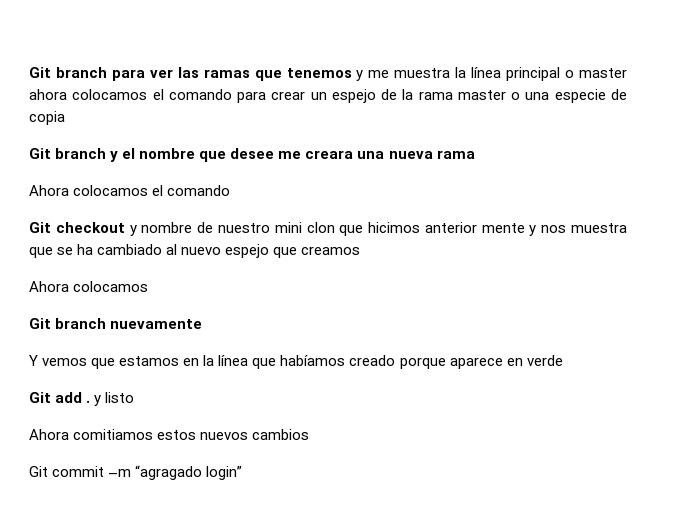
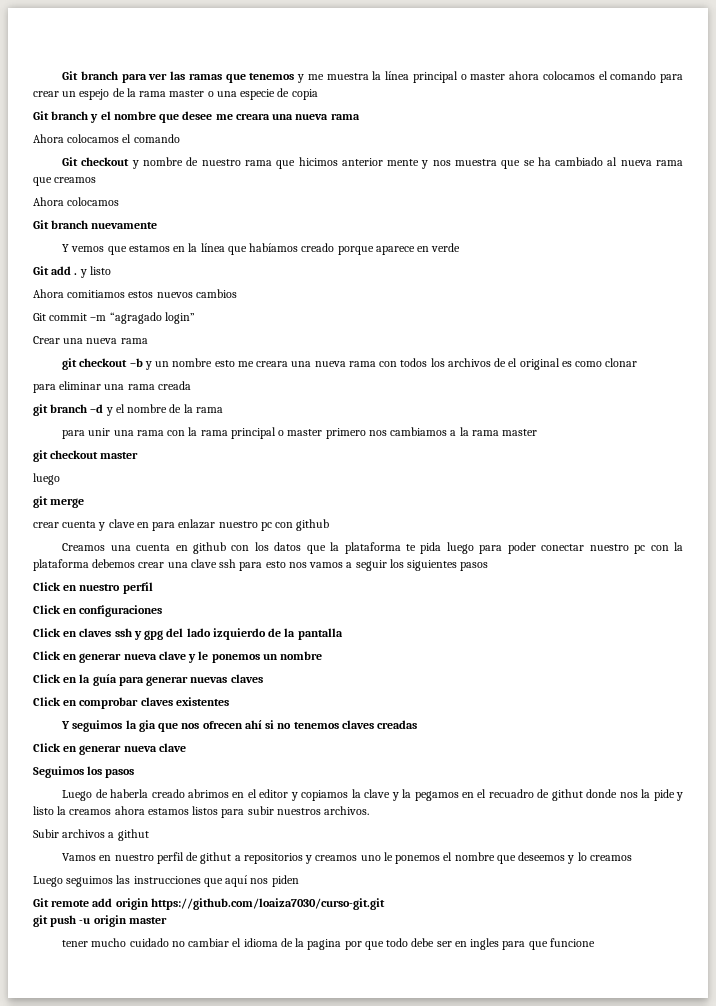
[274,222,335,233] mini clon -> [244,160,272,166] rama
[181,244,270,258] nuevo espejo -> [620,160,683,166] nueva rama
(243, 473) none -> [33,336,148,344] [62,358,638,370] [33,381,191,393] [33,404,223,416] [62,427,538,439] [33,450,139,462] [33,473,60,485] [33,496,85,508] [33,519,330,531] [62,542,683,554] [33,559,489,571] [33,582,153,594] [33,605,163,617] [33,628,343,640] [33,651,323,663] [33,674,263,686] [33,697,229,709] [61,720,418,732] [33,743,186,755] [33,766,135,778] [62,789,683,801] [33,806,370,818] [33,829,149,841] [62,852,632,864] [33,875,299,887] [33,898,385,910] [33,915,167,927] [62,938,595,950] // Crear una nueva rama // git checkout –b y un nombre esto me creara una nueva rama con todos los archivos de el original es como clonar // para eliminar una rama creada // git branch –d y el nombre de la rama // para unir una rama con la rama principal o master primero nos cambiamos a la rama master // git checkout master // luego // git merge // crear cuenta y clave en para enlazar nuestro pc con github // Creamos una cuenta en github con los datos que la plataforma te pida luego para poder conectar nuestro pc con la plataforma debemos crear una clave ssh para esto nos vamos a seguir los siguientes pasos // Click en nuestro perfil // Click en configuraciones // Click en claves ssh y gpg del lado izquierdo de la pantalla // Click en generar nueva clave y le ponemos un nombre // Click en la guía para generar nuevas claves // Click en comprobar claves existentes // Y seguimos la gia que nos ofrecen ahí si no tenemos claves creadas // Click en generar nueva clave // Seguimos los pasos // Luego de haberla creado abrimos en el editor y copiamos la clave y la pegamos en el recuadro de githut donde nos la pide y listo la creamos ahora estamos listos para subir nuestros archivos. // Subir archivos a githut // Vamos en nuestro perfil de githut a repositorios y creamos uno le ponemos el nombre que deseemos y lo creamos // Luego seguimos las instrucciones que aquí nos piden // Git remote add origin https://github.com/loaiza7030/curso-git.git // git push -u origin master // tener mucho cuidado no cambiar el idioma de la pagina por que todo debe ser en ingles para que funcione

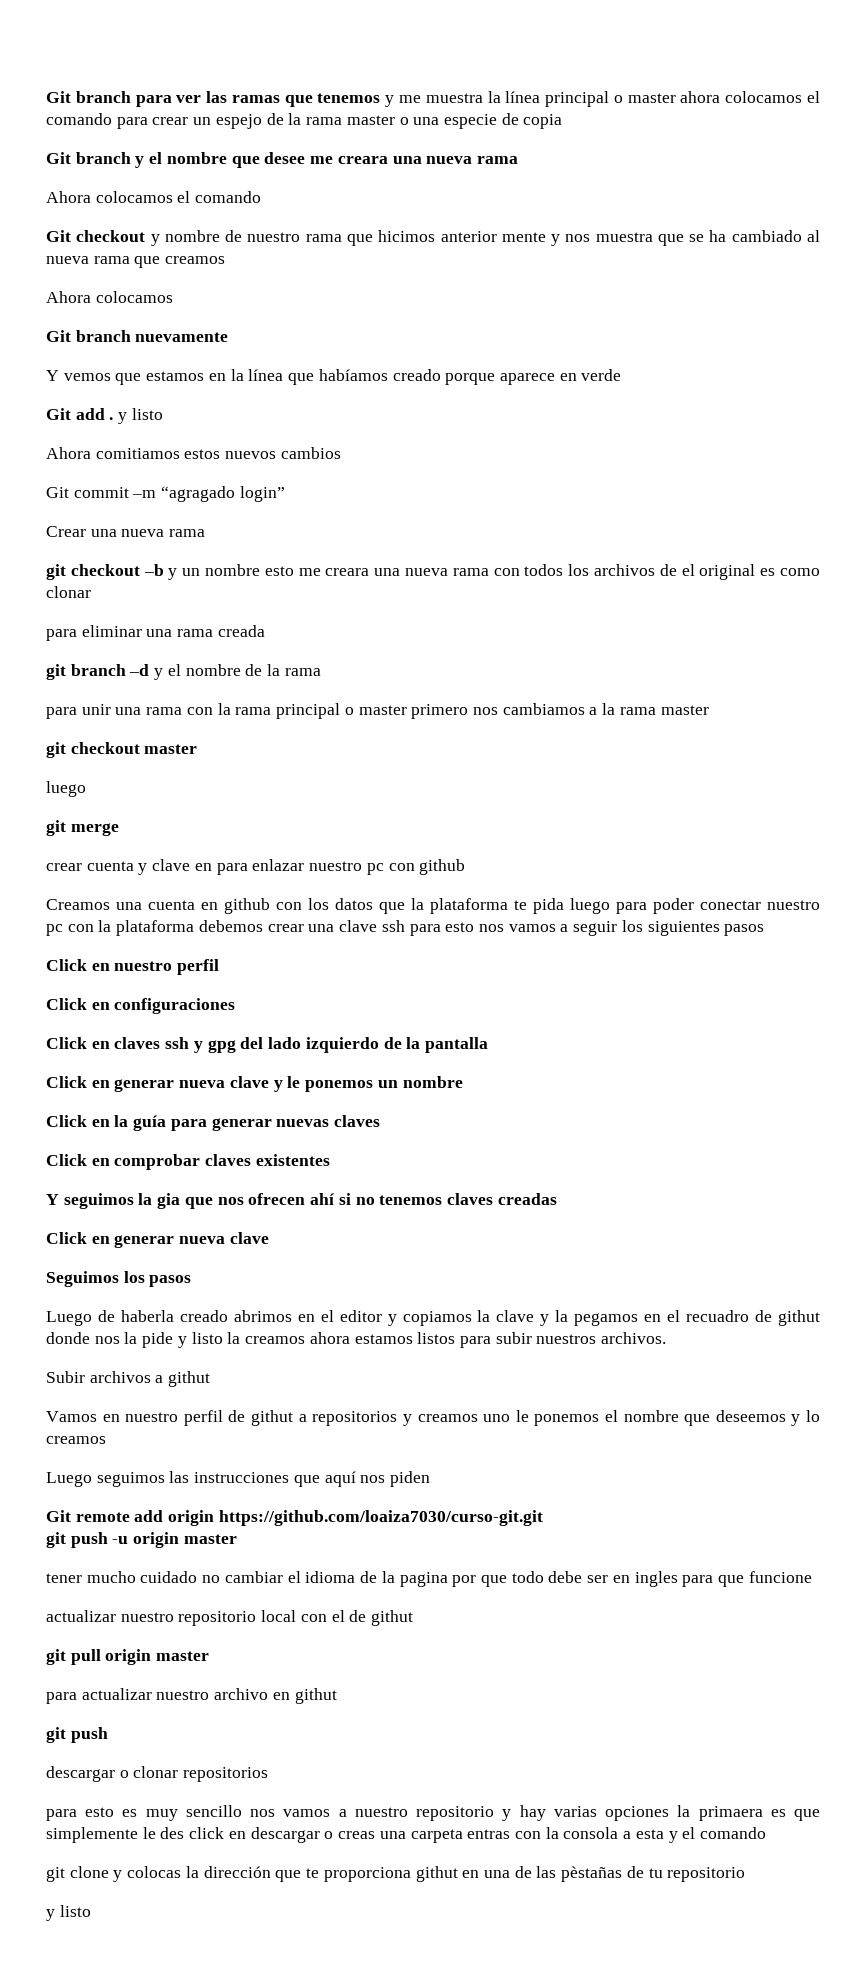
(595, 942) none -> [46,1610,414,1626] [46,1649,210,1665] [46,1688,337,1704] [46,1727,108,1743] [46,1766,269,1782] [46,1805,821,1821] [46,1827,767,1843] [46,1866,746,1882] [46,1905,91,1921] // actualizar nuestro repositorio local con el de githut // git pull origin master // para actualizar nuestro archivo en githut // git push // descargar o clonar repositorios // para esto es muy sencillo nos vamos a nuestro repositorio y hay varias opciones la primaera es que simplemente le des click en descargar o creas una carpeta entras con la consola a esta y el comando // git clone y colocas la dirección que te proporciona githut en una de las pèstañas de tu repositorio // y listo

